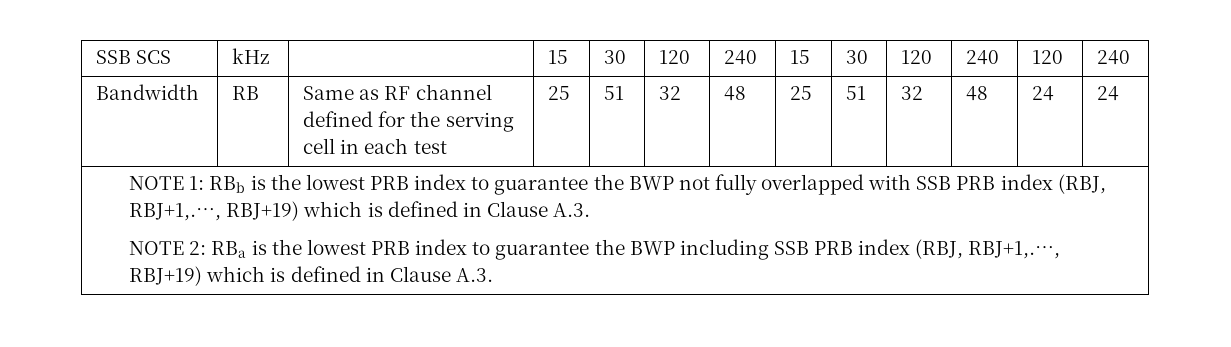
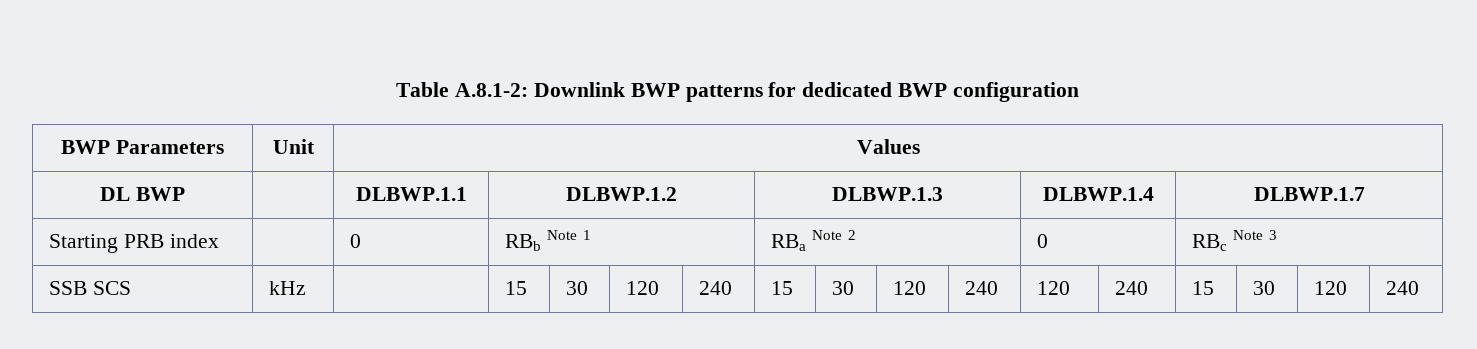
(96, 57) none -> [396,82,1079,102] [61,140,224,154] [272,139,315,154] [856,139,920,154] [100,187,185,201] [355,187,467,201] [566,187,677,201] [832,187,943,201] [1042,187,1154,201] [1253,187,1365,201] [49,234,219,253] [350,234,362,248] [505,230,591,251] [771,230,856,251] [1037,234,1049,248] [1192,230,1277,251] Table A.8.1-2: Downlink BWP patterns for dedicated BWP configuration // BWP Parameters | Unit | Values // DL BWP | | DLBWP.1.1 | DLBWP.1.2 | DLBWP.1.3 | DLBWP.1.4 | DLBWP.1.7 // Starting PRB index | | 0 | RBb Note 1 | RBa Note 2 | 0 | RBc Note 3 //
[96,84,200,100] [232,86,260,100] [303,84,492,100] [303,111,514,132] [303,138,447,154] [548,86,571,100] [604,86,625,100] [659,86,682,100] [724,86,747,101] [790,86,813,100] [846,86,867,100] [901,86,924,100] [966,86,989,101] [1032,86,1055,101] [1097,86,1120,101] [129,174,1106,195] [129,201,591,221] [129,239,1061,260] [129,266,493,286] // Bandwidth | RB | Same as RF channel defined for the serving cell in each test | 25 | 51 | 32 | 48 | 25 | 51 | 32 | 48 | 24 | 24 // NOTE 1: RBb is the lowest PRB index to guarantee the BWP not fully overlapped with SSB PRB index (RBJ, RBJ+1,.…, RBJ+19) which is defined in Clause A.3. // NOTE 2: RBa is the lowest PRB index to guarantee the BWP including SSB PRB index (RBJ, RBJ+1,.…, RBJ+19) which is defined in Clause A.3. -> [1192,281,1215,295] [1253,281,1276,295] [1314,281,1348,295] [1386,281,1420,295] | 15 | 30 | 120 | 240

